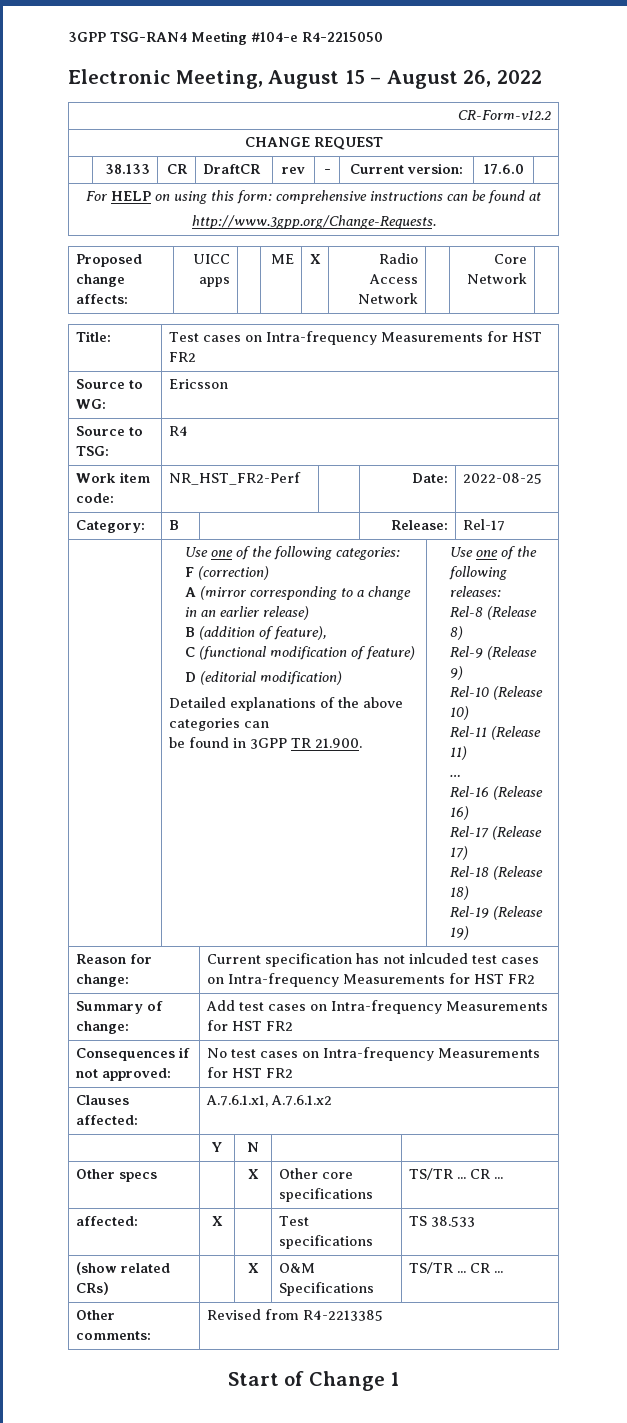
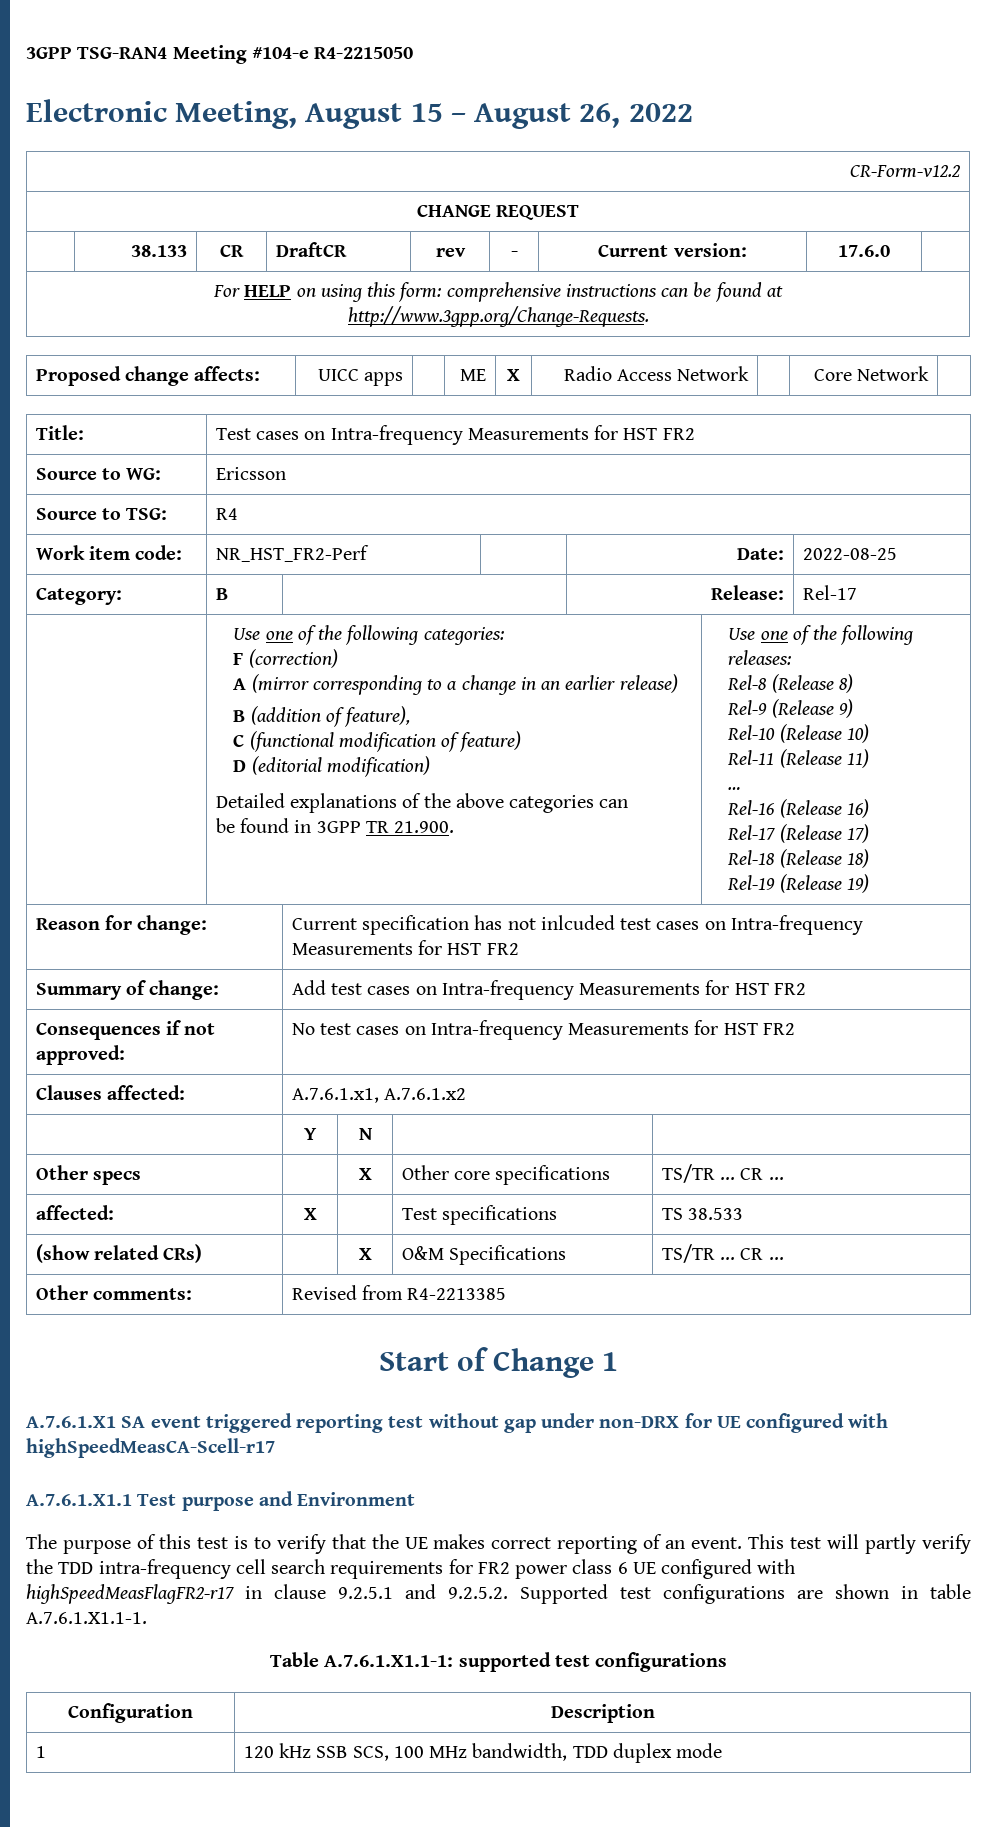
(400, 1379) none -> [26,1413,889,1433] [26,1438,275,1458] [26,1491,416,1511] [26,1534,972,1554] [26,1559,796,1579] [26,1584,971,1604] [26,1612,147,1624] [269,1652,728,1672] [68,1703,193,1723] [550,1704,655,1723] [35,1746,46,1758] [243,1743,723,1763] // A.7.6.1.X1 SA event triggered reporting test without gap under non-DRX for UE configured with highSpeedMeasCA-Scell-r17 // A.7.6.1.X1.1 Test purpose and Environment // The purpose of this test is to verify that the UE makes correct reporting of an event. This test will partly verify the TDD intra-frequency cell search requirements for FR2 power class 6 UE configured with highSpeedMeasFlagFR2-r17 in clause 9.2.5.1 and 9.2.5.2. Supported test configurations are shown in table A.7.6.1.X1.1-1. // Table A.7.6.1.X1.1-1: supported test configurations // Configuration | Description // 1 | 120 kHz SSB SCS, 100 MHz bandwidth, TDD duplex mode

